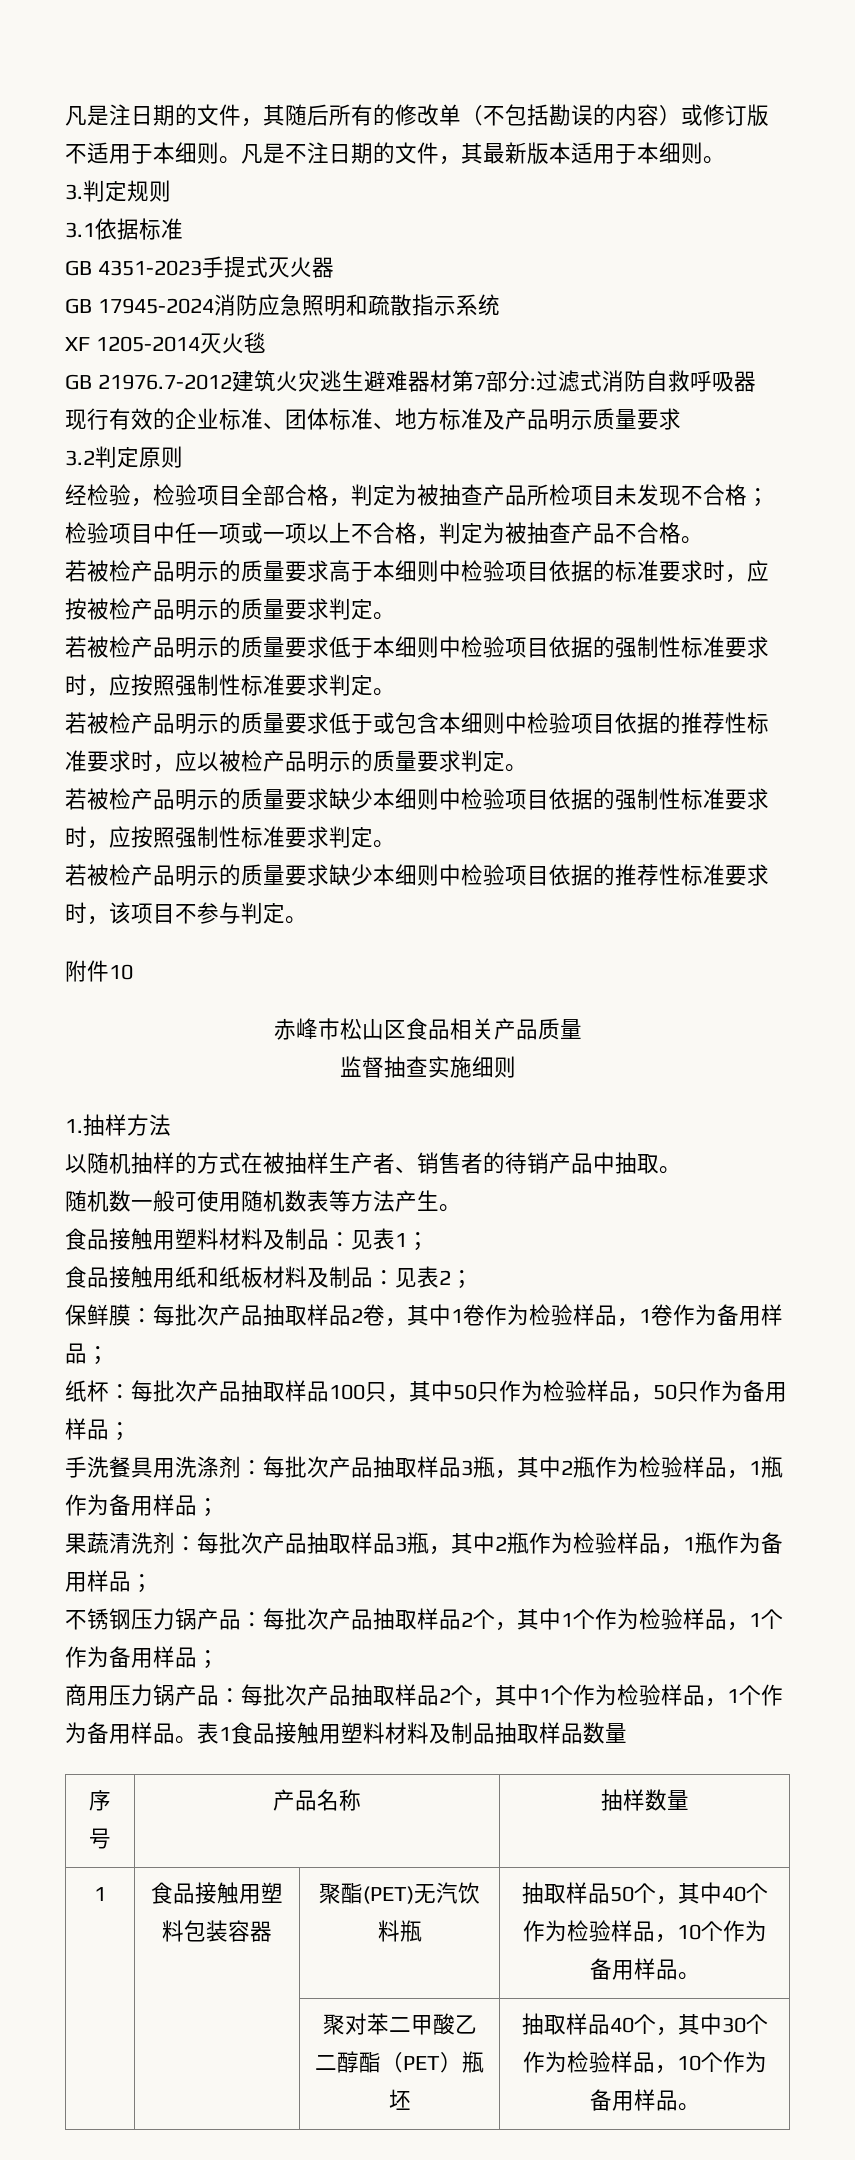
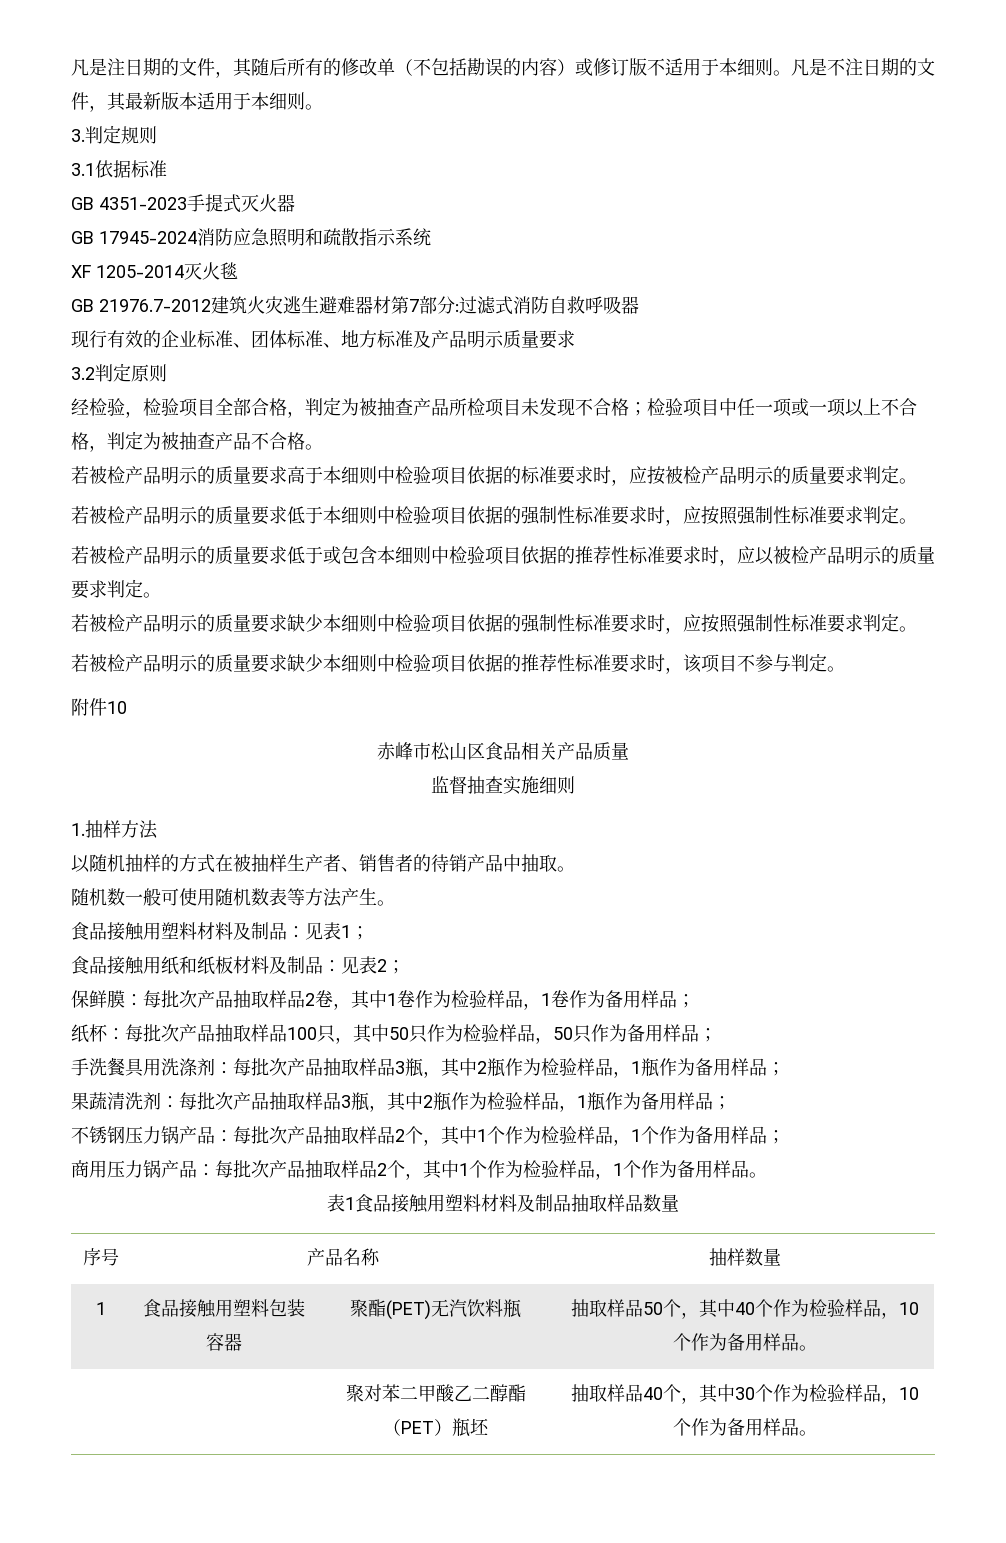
(197, 1740) none -> (767, 1175) //

